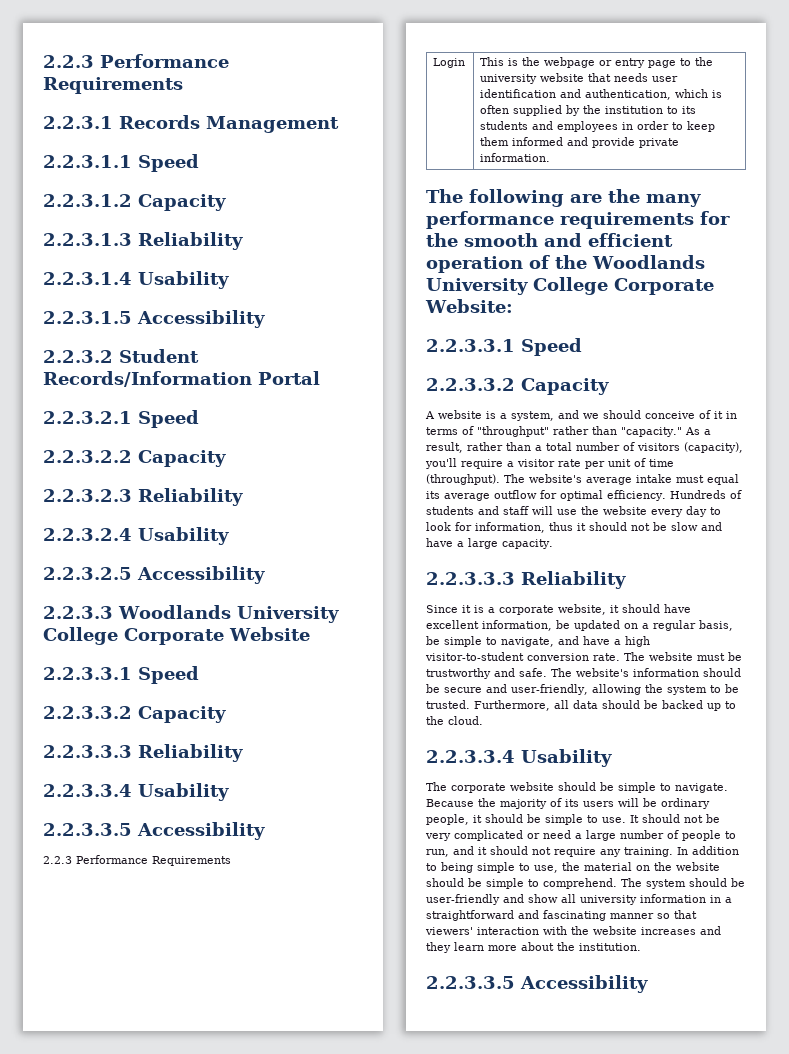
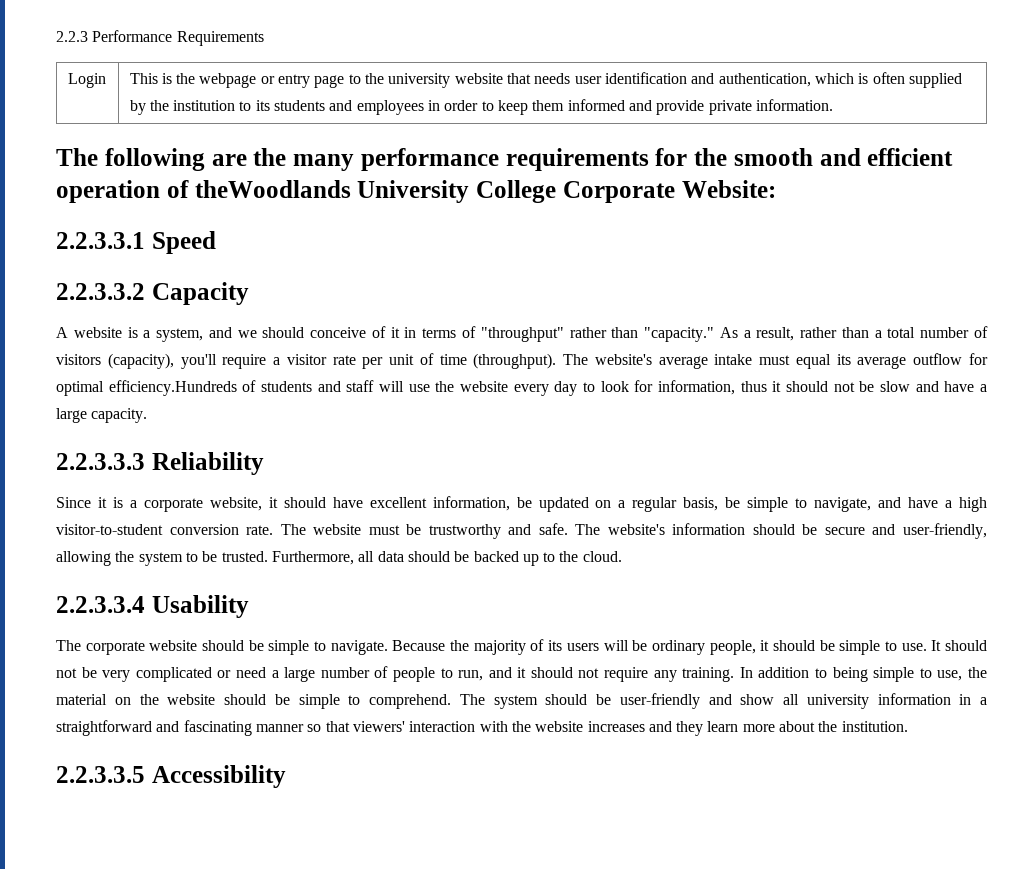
[43,54,229,68] [43,77,183,94] [43,115,339,133] [43,154,199,172] [43,194,226,211] [43,232,243,250] [43,271,229,289] [43,310,265,328] [43,349,199,363] [43,371,320,387] [43,410,199,428] [43,450,226,467] [43,488,243,506] [43,527,229,545] [43,566,265,584] [43,605,339,623] [43,627,310,645] [43,666,199,684] [43,706,226,723] [43,744,243,762] [43,783,229,801] [43,822,265,840] [43,855,231,866] 2.2.3 Performance Requirements // 2.2.3.1 Records Management // 2.2.3.1.1 Speed // 2.2.3.1.2 Capacity // 2.2.3.1.3 Reliability // 2.2.3.1.4 Usability // 2.2.3.1.5 Accessibility // 2.2.3.2 Student Records/Information Portal // 2.2.3.2.1 Speed // 2.2.3.2.2 Capacity // 2.2.3.2.3 Reliability // 2.2.3.2.4 Usability // 2.2.3.2.5 Accessibility // 2.2.3.3 Woodlands University College Corporate Website // 2.2.3.3.1 Speed // 2.2.3.3.2 Capacity // 2.2.3.3.3 Reliability // 2.2.3.3.4 Usability // 2.2.3.3.5 Accessibility // 2.2.3 Performance Requirements -> [56,30,264,46] 2.2.3 Performance Requirements
[555,255,705,269] the Woodlands -> [194,180,351,198] theWoodlands
[607,490,726,501] efficiency. Hundreds -> [108,380,237,396] efficiency.Hundreds

